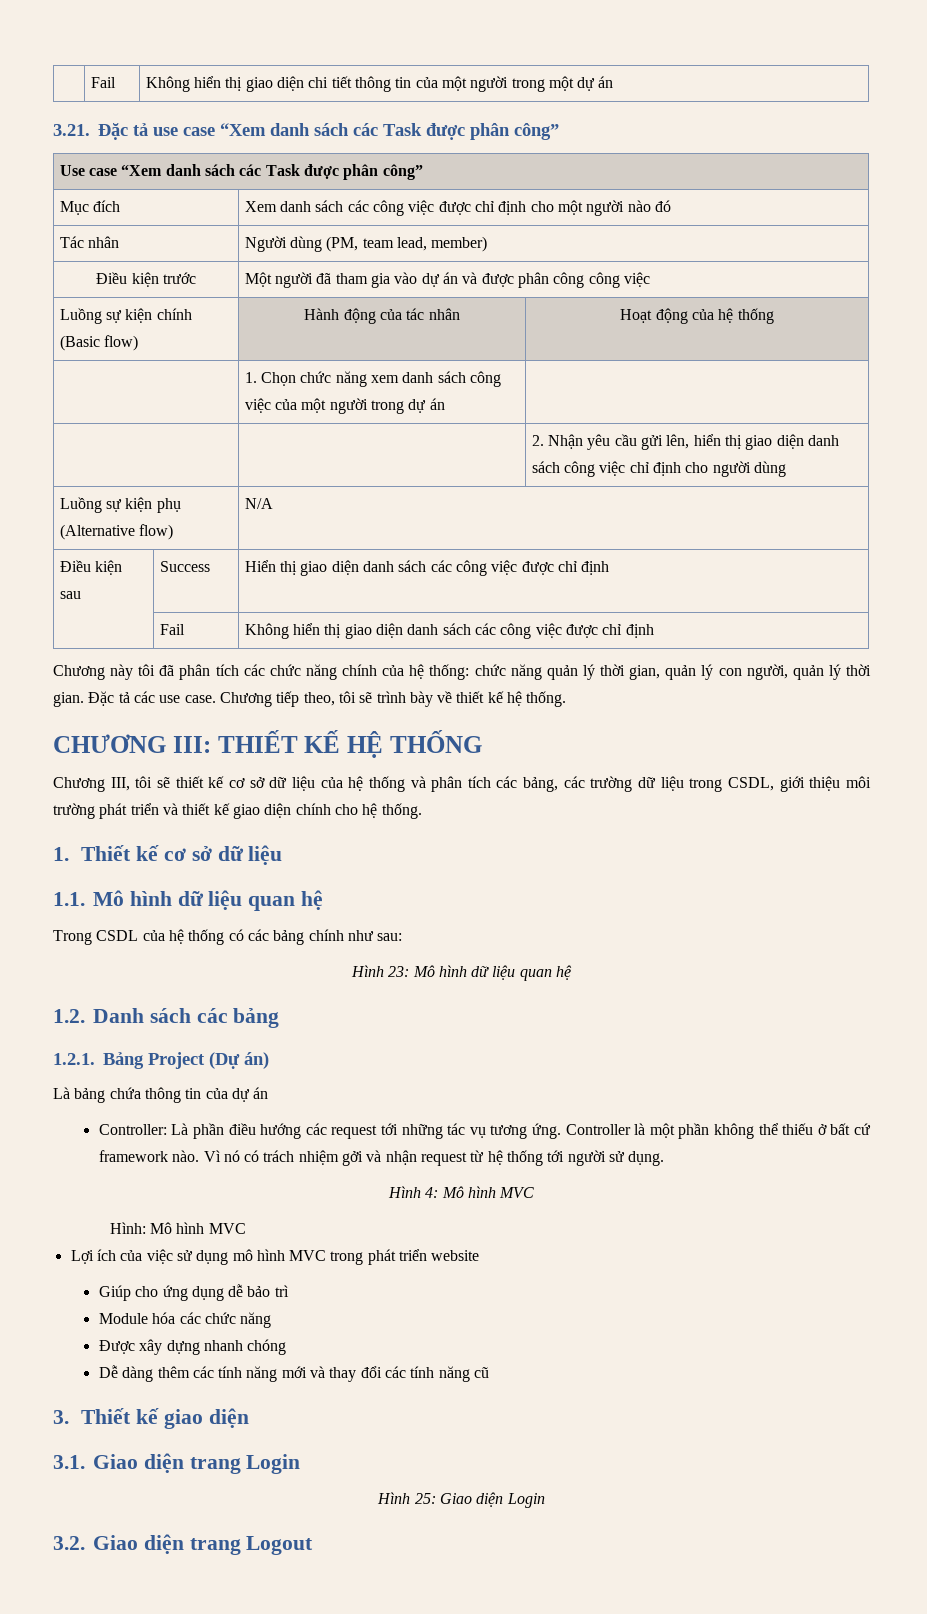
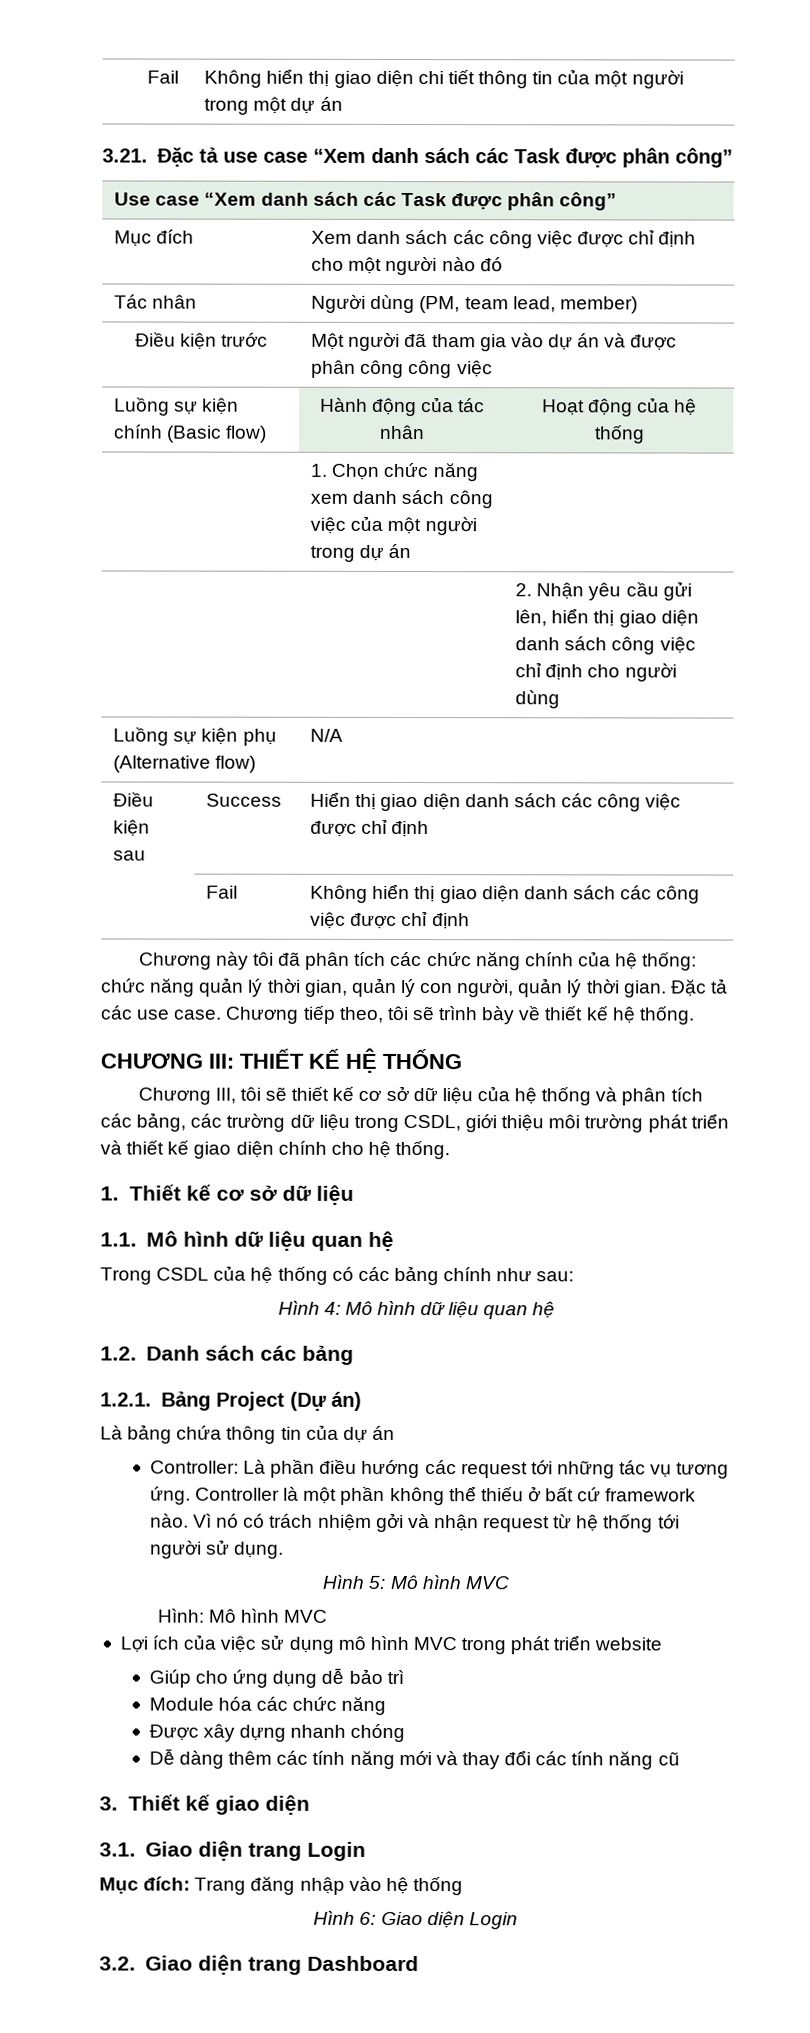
[388,966,410,977] 23: -> [323,1301,341,1315] 4:
[425,1187,439,1198] 4: -> [369,1575,387,1589] 5:
[377,1492,436,1504] // Hình 25: -> [99,1876,463,1896] [313,1910,377,1925] // Mục đích: Trang đăng nhập vào hệ thống // Hình 6:
[246,1536,314,1555] Logout -> [306,1955,419,1972] Dashboard

